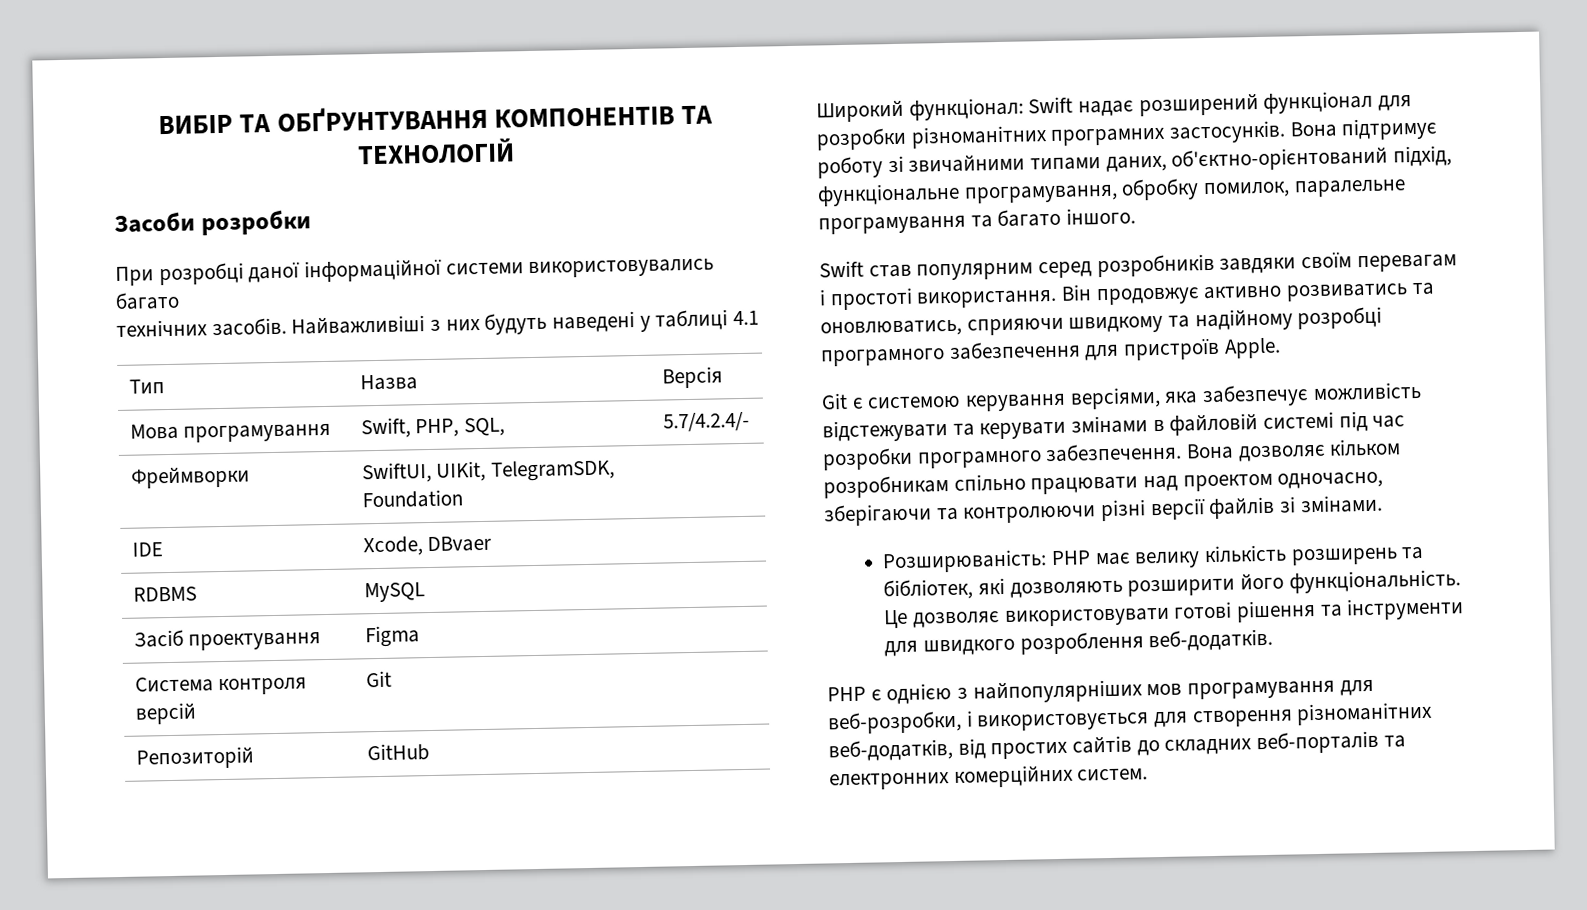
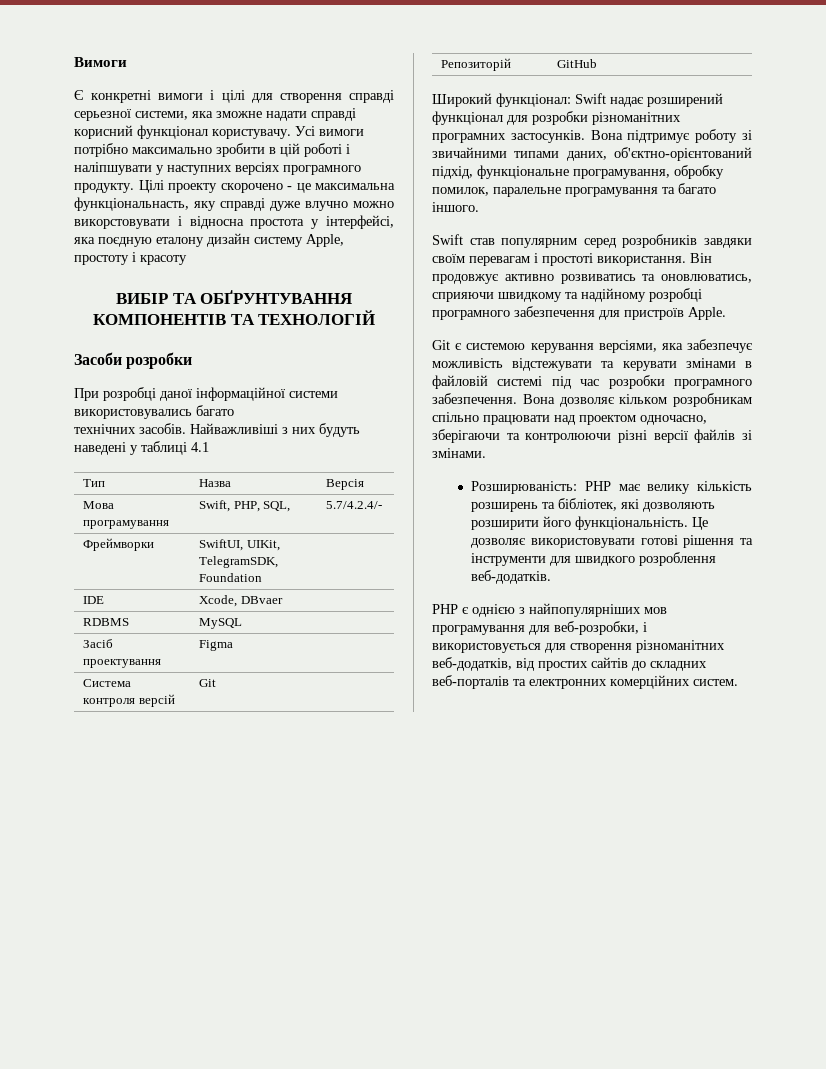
(158, 124) none -> [74,57,127,67] [74,90,394,103] [74,108,356,121] [74,125,364,139] [74,143,350,157] [74,162,361,175] [74,180,395,193] [74,197,394,211] [74,215,394,229] [74,233,344,247] [74,252,187,265] Вимоги // Є конкретні вимоги і цілі для створення справді серьезної системи, яка зможне надати справді корисний функціонал користувачу. Усі вимоги потрібно максимально зробити в цій роботі і наліпшувати у наступних версіях програмного продукту. Цілі проекту скорочено - це максимальна функціональнасть, яку справді дуже влучно можно викорстовувати і відносна простота у інтерфейсі, яка поєдную еталону дизайн систему Apple, простоту і красоту //

